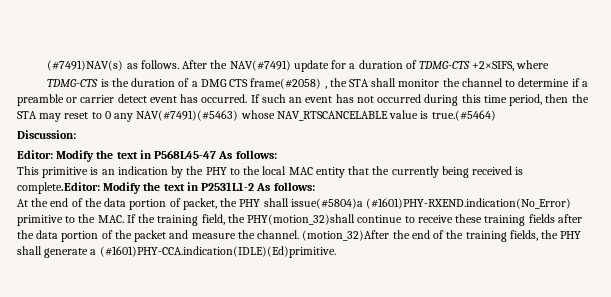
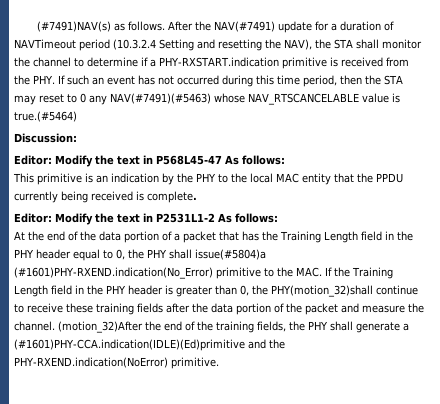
[418,60,550,71] [47,78,327,89] TDMG-CTS +2×SIFS, where // TDMG-CTS is the duration of a DMG CTS frame(#2058) , -> [14,39,312,51] NAVTimeout period (10.3.2.4 Setting and resetting the NAV),
[17,94,248,106] preamble or carrier detect event has occurred. -> [159,57,409,69] [14,75,55,85] PHY-RXSTART.indication primitive is received from the PHY.
(390, 170) none -> [376,173,403,183] PPDU
[17,182,100,194] complete.Editor: -> [147,191,197,203] [14,213,52,223] complete. // Editor:
[182,198,217,210] packet, -> [174,231,413,243] [14,249,125,261] a packet that has the Training Length field in the PHY header equal to 0,
[157,214,225,226] training field, -> [351,267,393,279] [14,285,249,297] Training Length field in the PHY header is greater than 0,
[99,246,336,258] (#1601)PHY-CCA.indication(IDLE)(Ed)primitive. -> [14,339,285,351] [14,357,219,369] (#1601)PHY-CCA.indication(IDLE)(Ed)primitive and the PHY-RXEND.indication(NoError) primitive.

